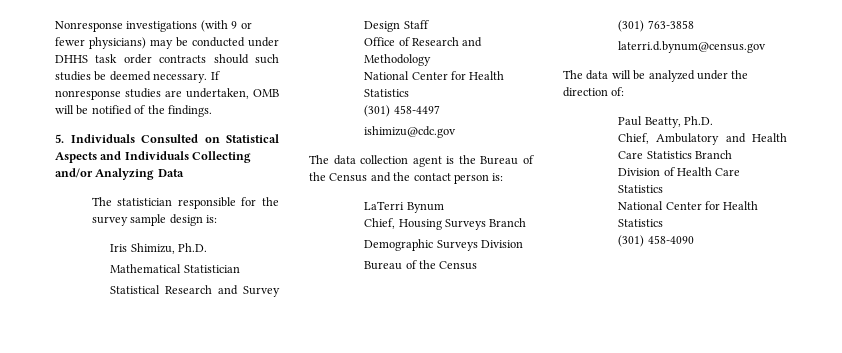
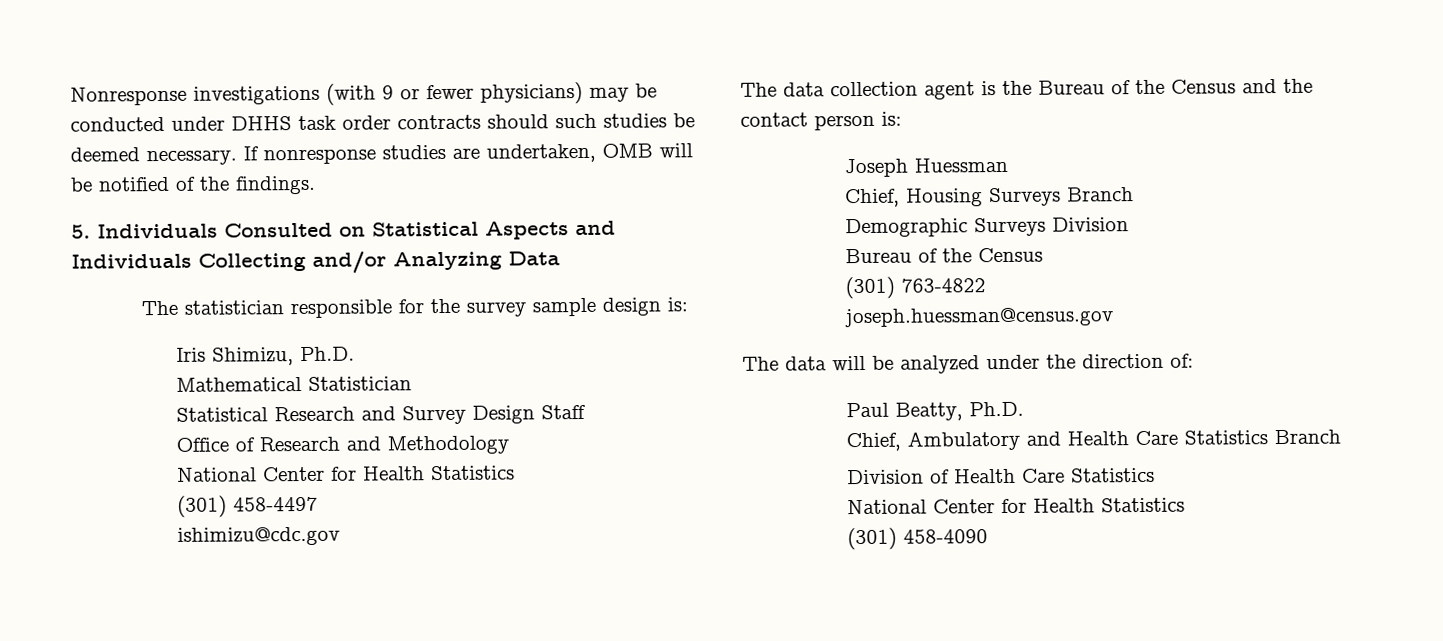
[364,201,444,213] LaTerri Bynum -> [844,157,1009,178] Joseph Huessman
[647,20,694,29] [618,41,767,53] 763-3858 // laterri.d.bynum@census.gov -> [901,278,987,293] [844,307,1115,328] 763-4822 // joseph.huessman@census.gov

